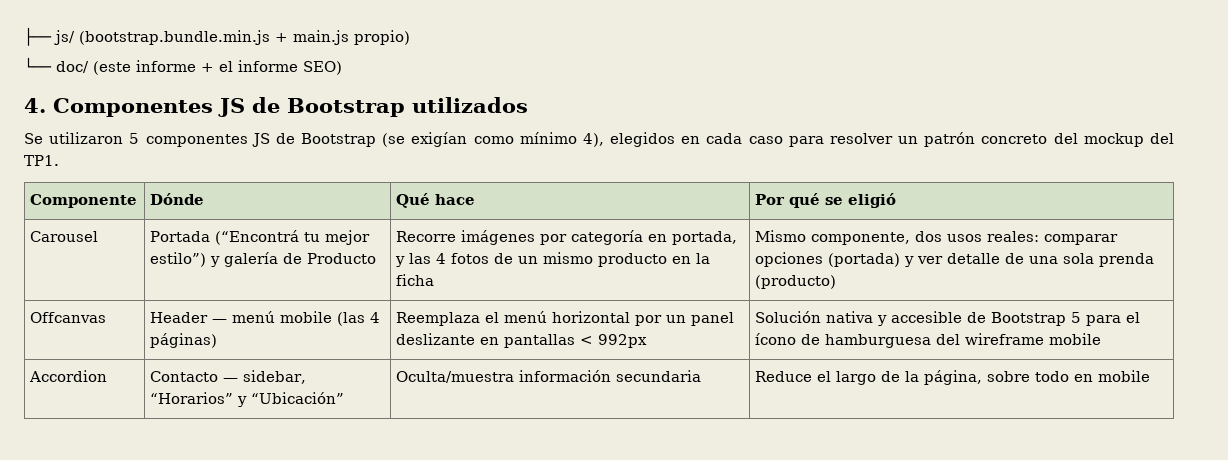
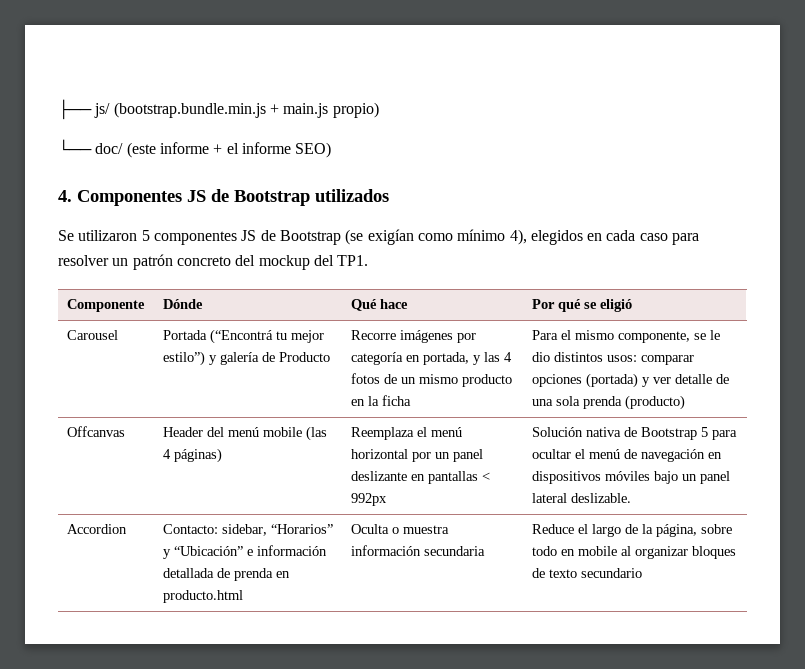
[755,230,1040,245] Mismo componente, dos usos reales: -> [532,330,721,343] [532,352,638,362] Para el mismo componente, se le dio distintos usos:
[212,319,228,323] — -> [207,427,225,437] del
[877,311,963,326] y accesible -> (622, 432) none
[1126,312,1141,323] [755,333,1102,348] el ícono de hamburguesa del wireframe mobile -> [532,449,723,462] [532,471,731,484] [532,493,632,503] ocultar el menú de navegación en dispositivos móviles bajo un panel lateral deslizable.
[150,371,239,382] Contacto — -> [163,524,219,534] Contacto:
[396,371,515,383] | Oculta/muestra -> [247,545,328,556] [163,568,291,581] [163,590,244,603] [351,524,450,534] e información detallada de prenda en producto.html | Oculta o muestra
(1151, 376) none -> [621,546,737,559] [532,568,643,578] al organizar bloques de texto secundario

